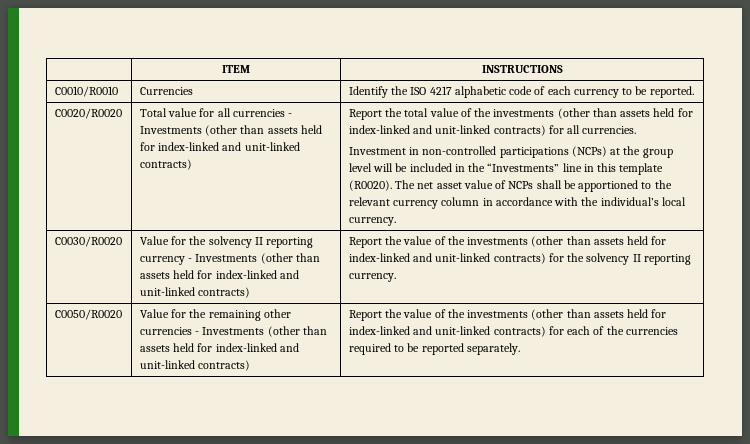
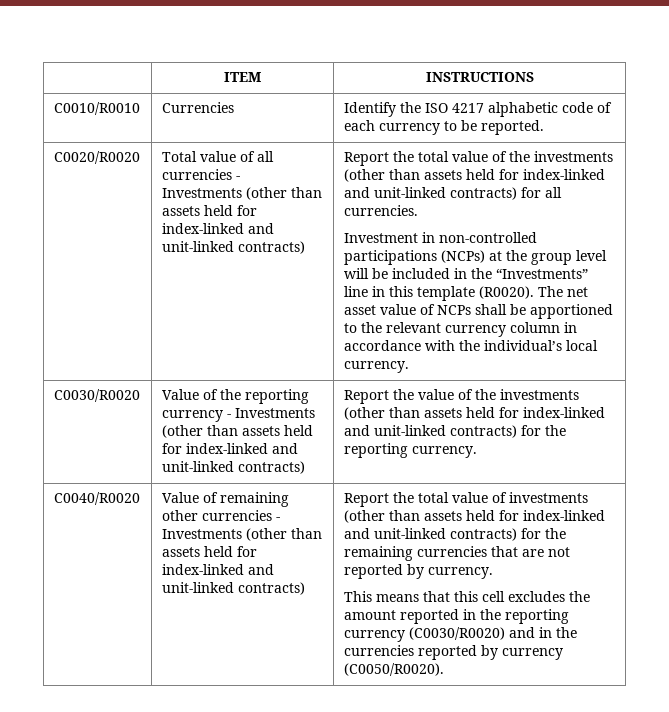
[199,108,215,117] for -> [239,151,255,162] of
[171,236,263,248] for the solvency II -> [202,389,241,400] of the
[586,253,641,265] solvency II -> (566, 430) none
[54,309,122,320] [139,309,207,318] C0050/R0020 | Value for the -> [53,492,140,505] [161,492,218,503] C0040/R0020 | Value of
[403,309,465,318] value of the -> [417,492,507,503] total value of
[567,326,678,335] [348,343,520,355] each of the currencies required to be reported separately. -> [544,528,566,539] [343,546,570,561] [343,564,493,579] [343,591,590,602] [343,609,569,624] [343,627,577,642] [343,645,563,660] [343,663,444,676] the remaining currencies that are not reported by currency. // This means that this cell excludes the amount reported in the reporting currency (C0030/R0020) and in the currencies reported by currency (C0050/R0020).

